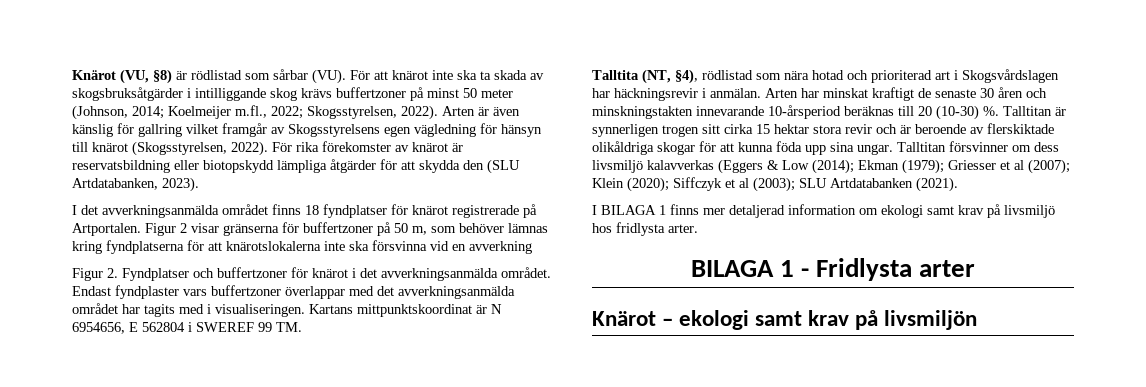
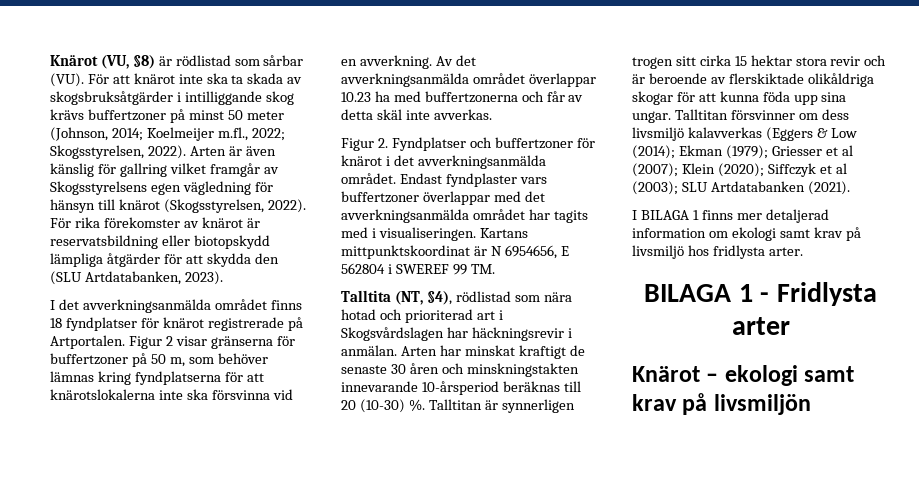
[469,241,532,254] avverkning -> [359,55,476,69] [341,73,596,87] [341,91,584,103] [341,109,492,120] avverkning. Av det avverkningsanmälda området överlappar 10.23 ha med buffertzonerna och får av detta skäl inte avverkas.

